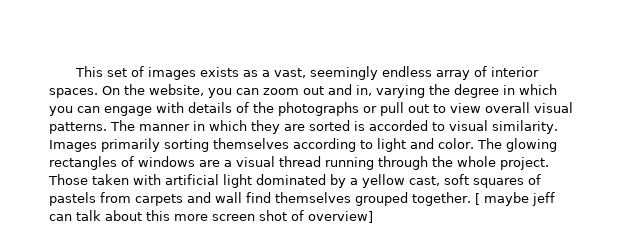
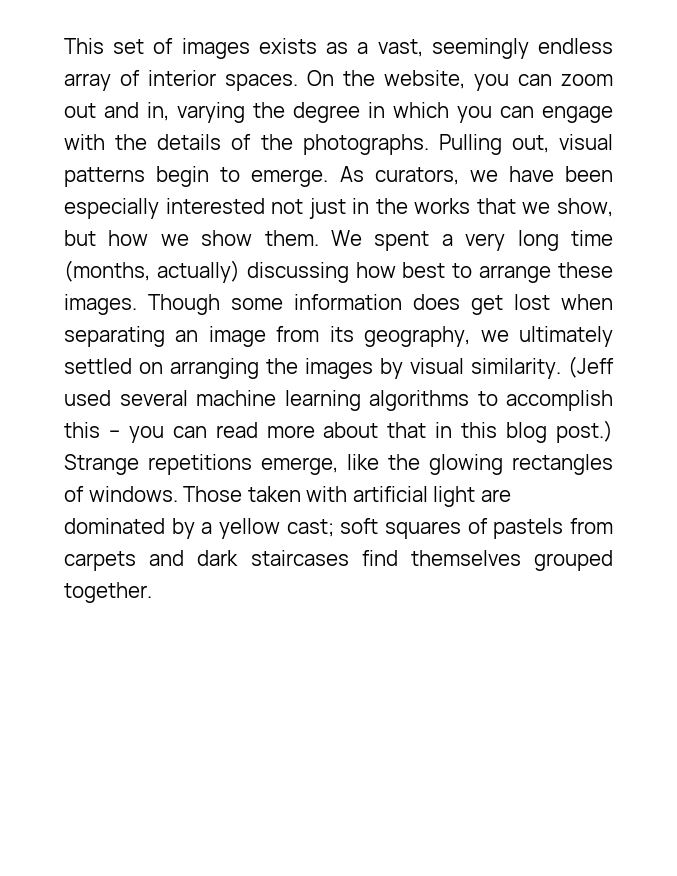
(184, 107) none -> [115,134,148,150] the
[278,102,573,116] [49,120,558,134] [49,138,557,152] [49,156,549,170] photographs or pull out to view overall visual patterns. The manner in which they are sorted is accorded to visual similarity. Images primarily sorting themselves according to light and color. The glowing rectangles of windows are a visual thread running through the whole project. -> [302,134,613,155] [64,166,613,187] [64,198,613,219] [64,230,613,251] [64,260,613,283] [64,294,613,315] [64,326,613,347] [64,356,614,379] [64,390,613,411] [64,420,614,443] [64,454,613,475] [64,486,178,502] photographs. Pulling out, visual patterns begin to emerge. As curators, we have been especially interested not just in the works that we show, but how we show them. We spent a very long time (months, actually) discussing how best to arrange these images. Though some information does get lost when separating an image from its geography, we ultimately settled on arranging the images by visual similarity. (Jeff used several machine learning algorithms to accomplish this – you can read more about that in this blog post.) Strange repetitions emerge, like the glowing rectangles of windows.
(252, 181) none -> [480,489,511,502] are
[409,176,440,186] cast, -> [286,519,334,537] cast;
[215,192,242,203] wall -> [197,550,349,566] dark staircases
[474,192,555,206] [49,210,373,223] [ maybe jeff can talk about this more screen shot of overview] -> (152, 592) none

